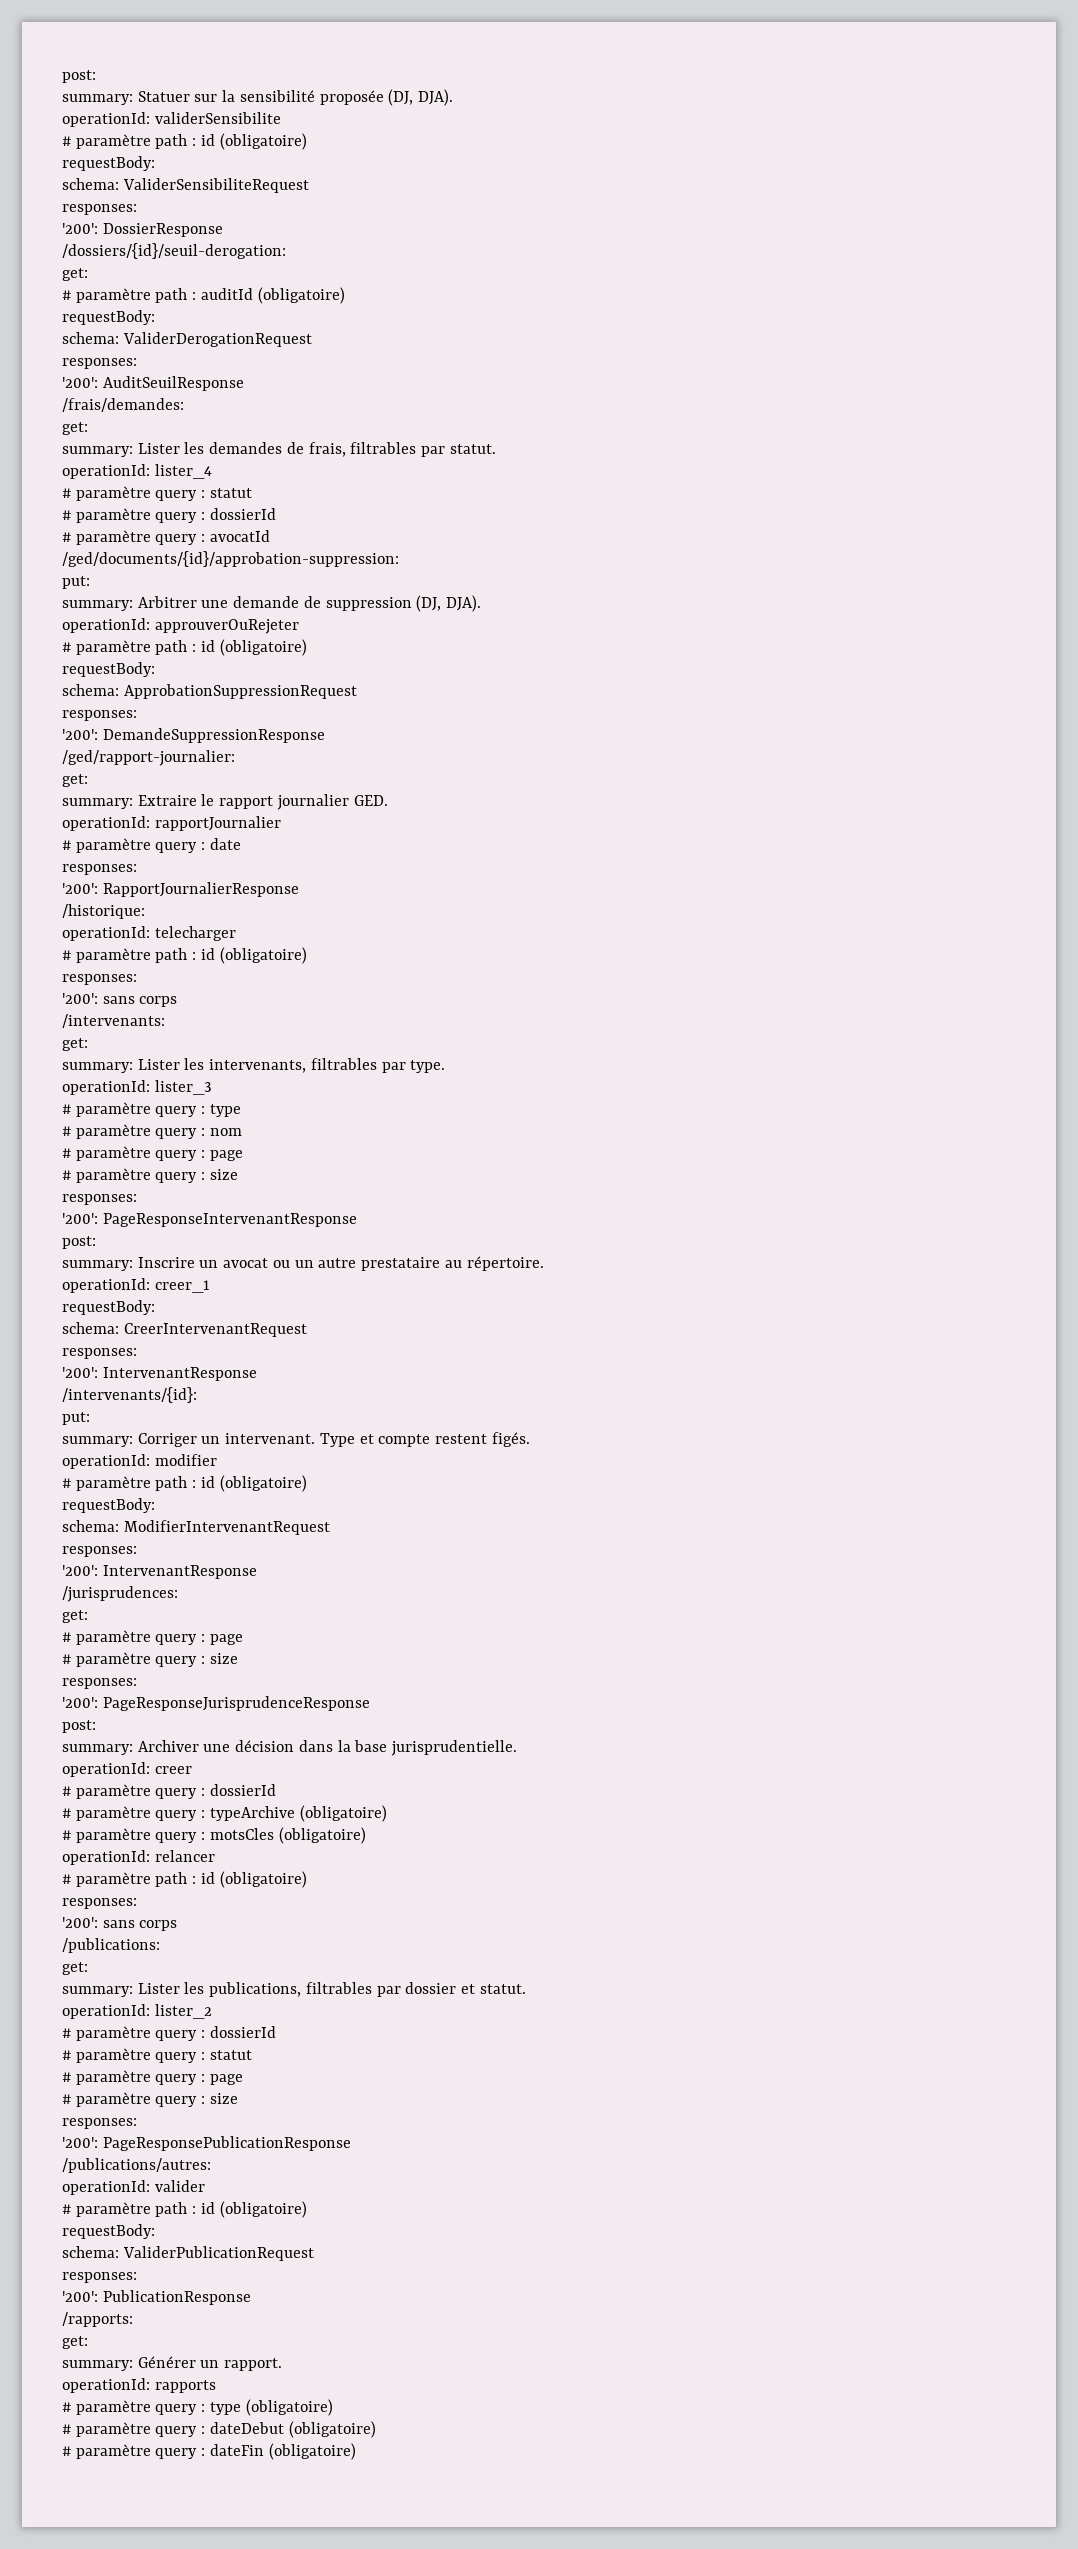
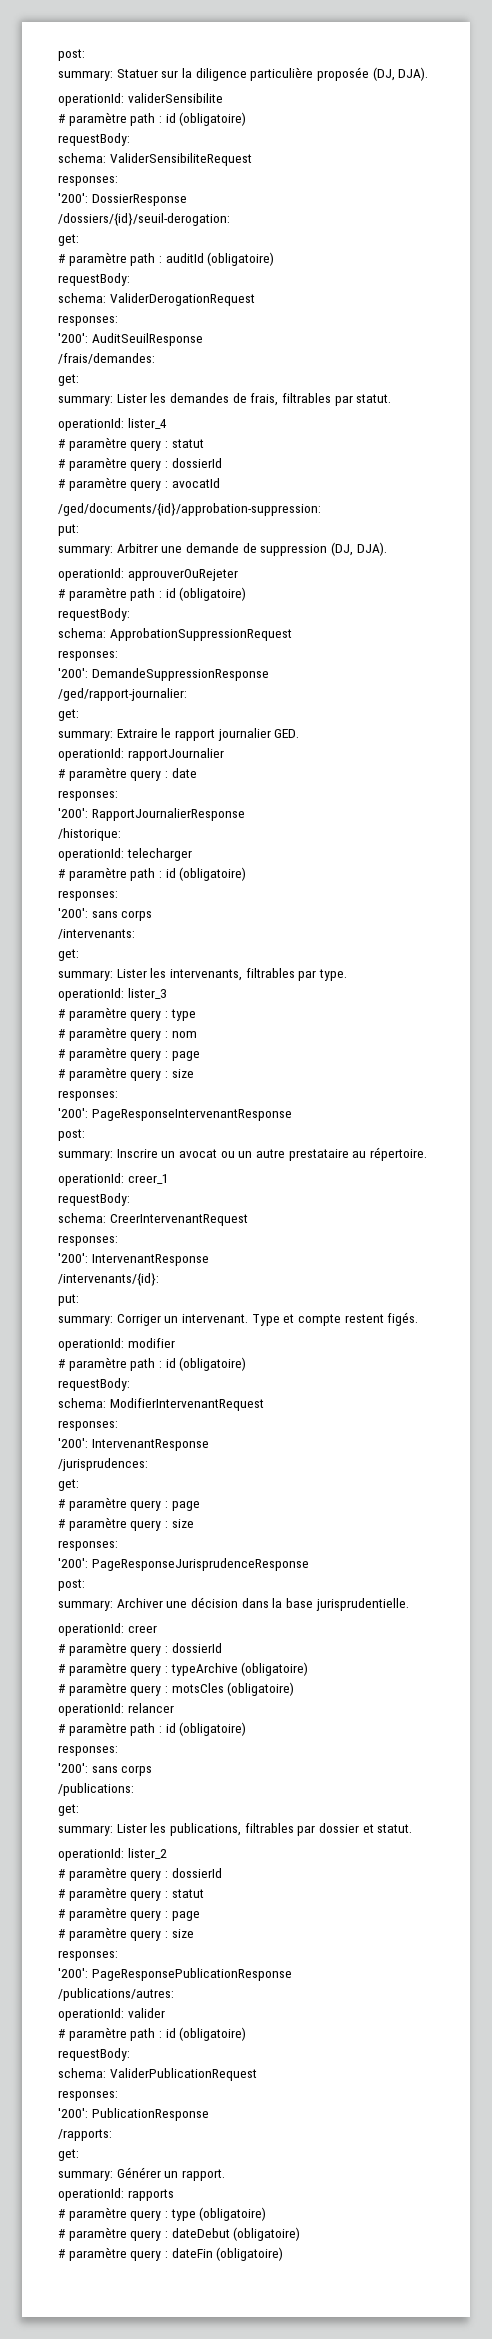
[239,90,315,102] sensibilité -> [195,67,314,81] diligence particulière

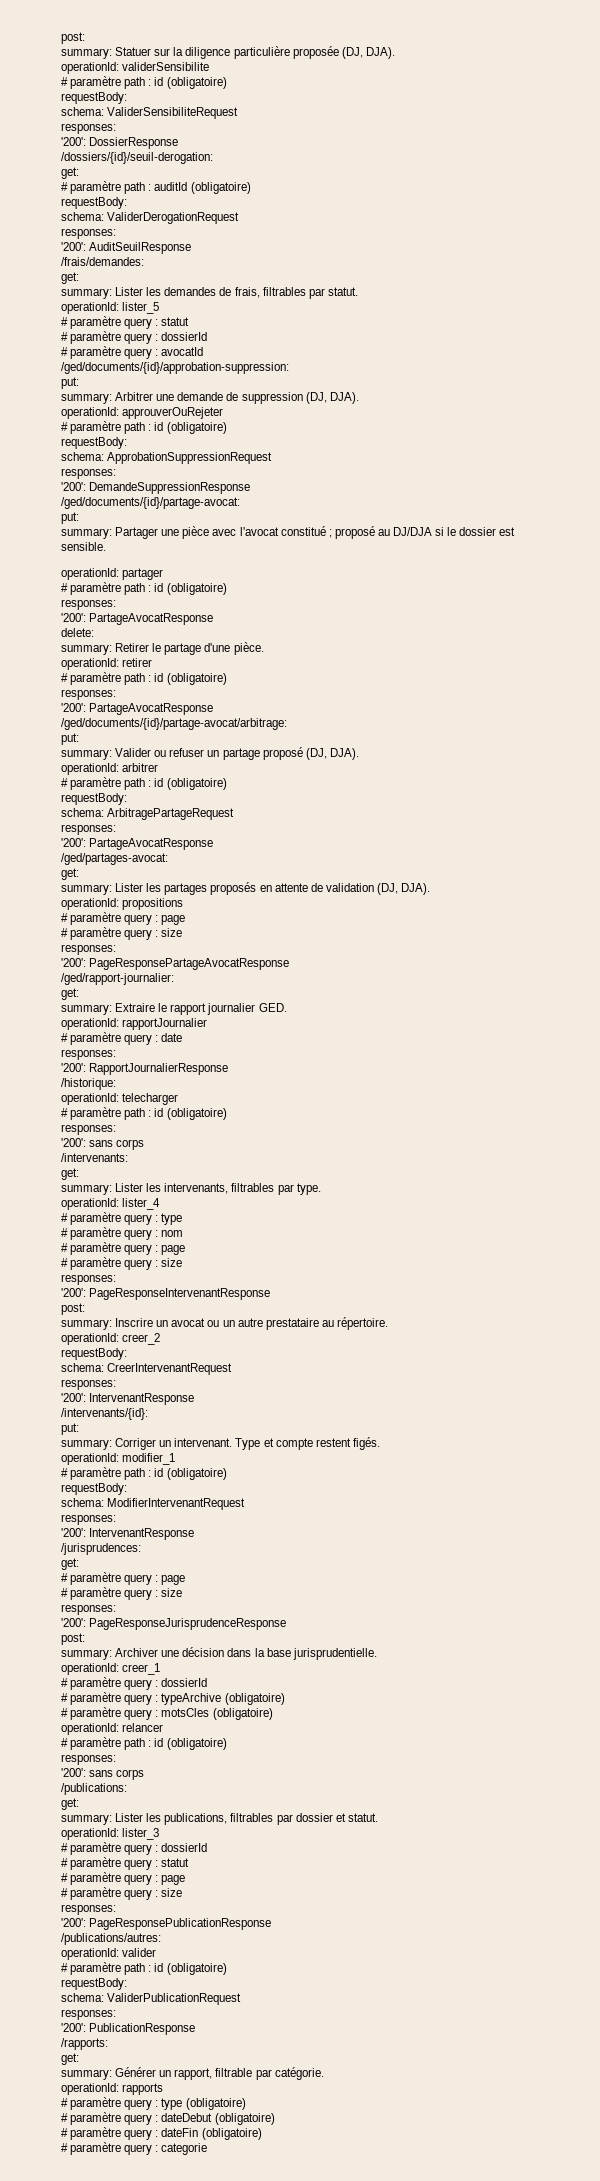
[127,418,167,429] lister_4 -> [122,302,160,314] lister_5
(269, 674) none -> [61,497,240,509] [61,512,79,524] [61,526,516,539] [61,542,106,551] [61,568,164,580] [61,582,227,595] [61,599,116,610] [61,613,214,625] [61,628,94,637] [61,642,264,655] [61,658,153,670] [61,672,227,685] [61,689,116,700] [61,703,214,715] [61,718,287,730] [61,733,79,745] [61,747,359,760] [61,763,159,775] [61,777,227,790] [61,793,127,805] [61,808,235,820] [61,824,116,835] [61,838,214,850] [61,853,168,865] [61,868,79,880] [61,882,431,895] [61,898,184,910] [61,912,186,925] [61,927,183,940] [61,944,116,955] [61,958,290,970] // /ged/documents/{id}/partage-avocat: // put: // summary: Partager une pièce avec l'avocat constitué ; proposé au DJ/DJA si le dossier est sensible. // operationId: partager // # paramètre path : id (obligatoire) // responses: // '200': PartageAvocatResponse // delete: // summary: Retirer le partage d'une pièce. // operationId: retirer // # paramètre path : id (obligatoire) // responses: // '200': PartageAvocatResponse // /ged/documents/{id}/partage-avocat/arbitrage: // put: // summary: Valider ou refuser un partage proposé (DJ, DJA). // operationId: arbitrer // # paramètre path : id (obligatoire) // requestBody: // schema: ArbitragePartageRequest // responses: // '200': PartageAvocatResponse // /ged/partages-avocat: // get: // summary: Lister les partages proposés en attente de validation (DJ, DJA). // operationId: propositions // # paramètre query : page // # paramètre query : size // responses: // '200': PageResponsePartageAvocatResponse
[127,988,167,999] lister_3 -> [122,1198,161,1210] lister_4
[127,1174,169,1184] creer_1 -> [122,1333,161,1345] creer_2
[127,1338,175,1348] modifier -> [122,1453,176,1465] modifier_1
[127,1625,157,1633] creer -> [122,1663,161,1675] creer_1
[127,1848,167,1859] lister_2 -> [122,1828,160,1840] lister_3
[181,2169,225,2181] rapport. -> [174,2067,324,2080] rapport, filtrable par catégorie.
(284, 2254) none -> [61,2142,208,2155] // # paramètre query : categorie

